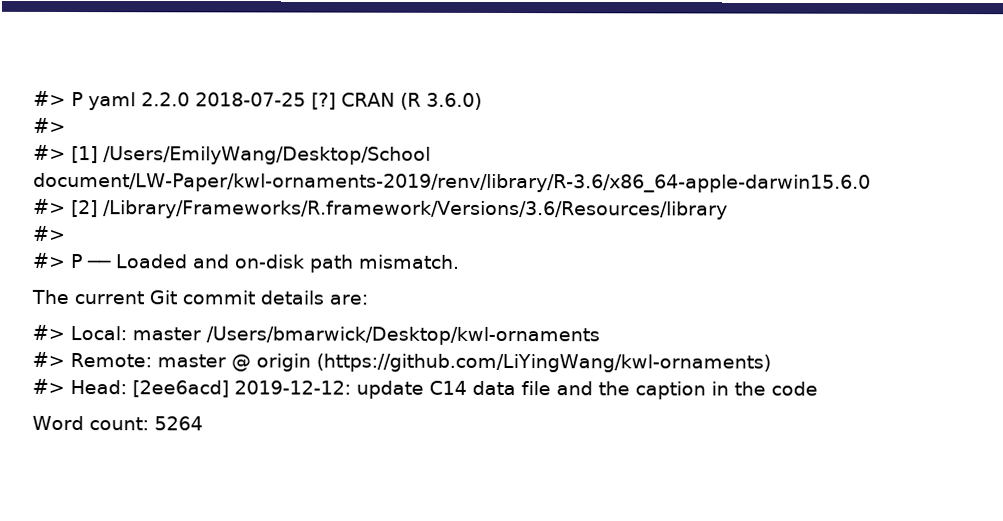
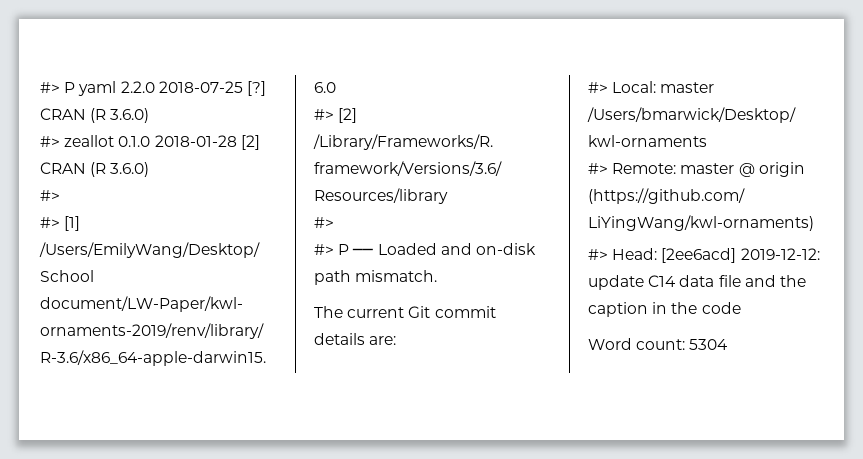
(482, 101) none -> [40,135,260,150] [40,162,150,177] // #> zeallot 0.1.0 2018-01-28 [2] CRAN (R 3.6.0)
[153,416,203,431] 5264 -> [689,339,729,350] 5304

